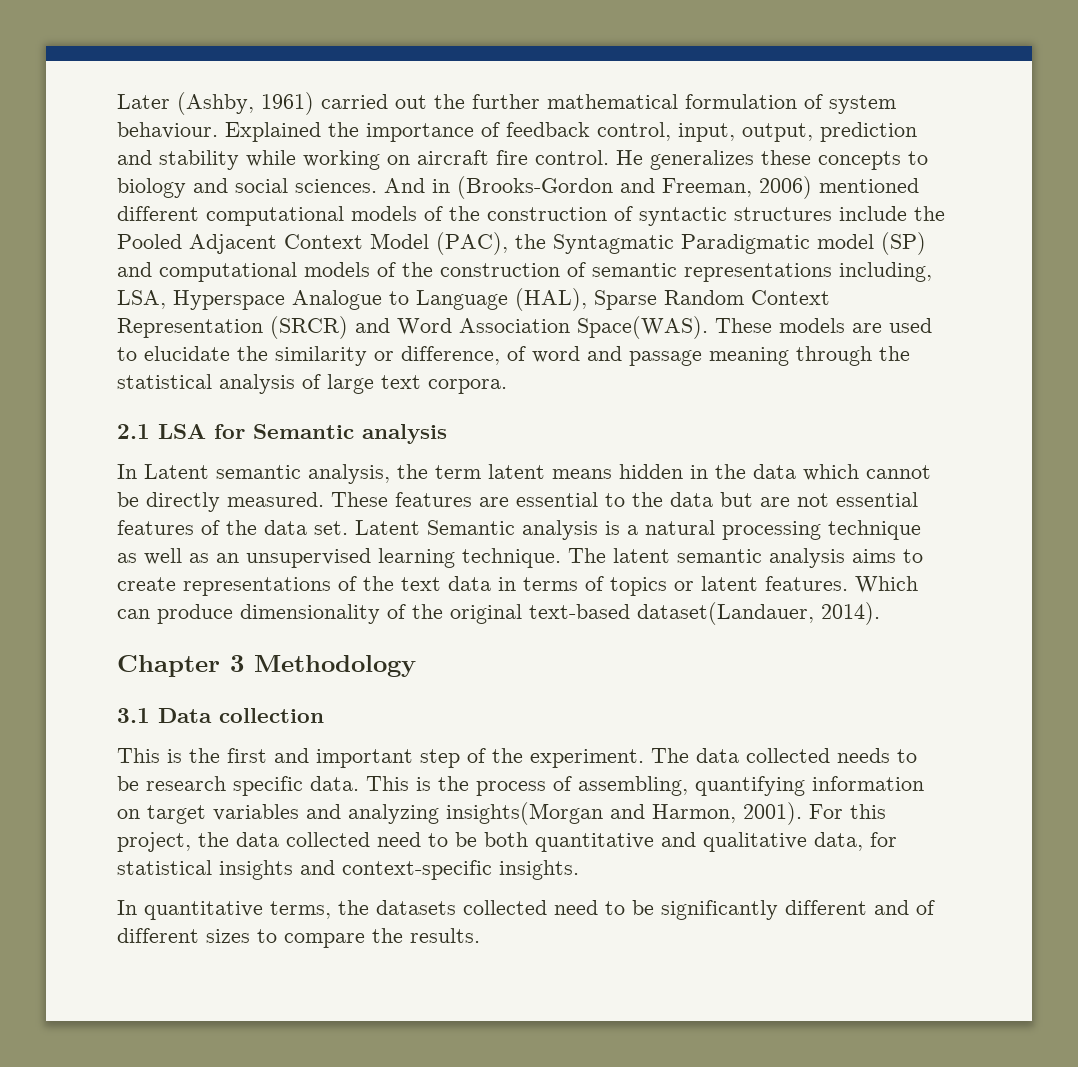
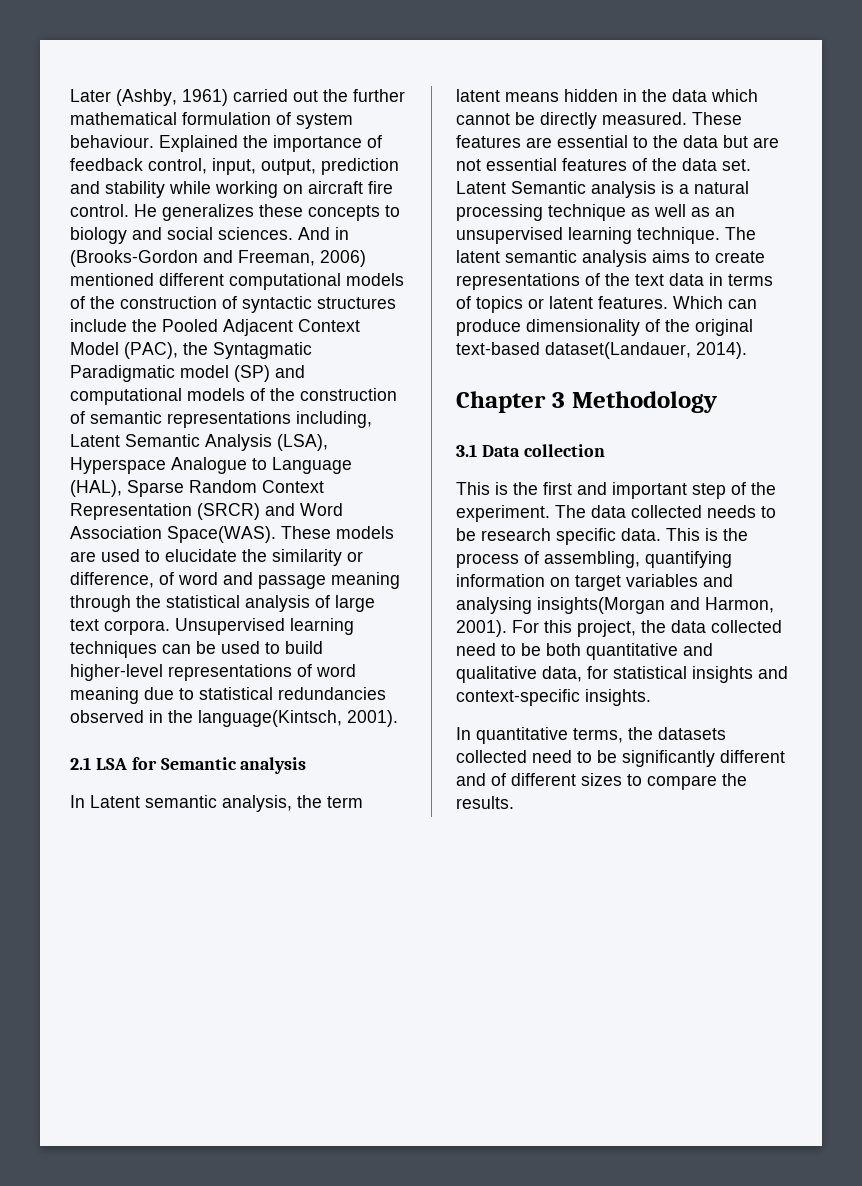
[117,290,166,309] LSA, -> [70,434,328,451] Latent Semantic Analysis (LSA),
(507, 386) none -> [175,618,354,635] [70,641,323,658] [70,664,356,681] [70,687,386,704] [70,710,398,727] Unsupervised learning techniques can be used to build higher-level representations of word meaning due to statistical redundancies observed in the language(Kintsch, 2001).
[348,804,439,824] analyzing -> [456,597,532,614] analysing

